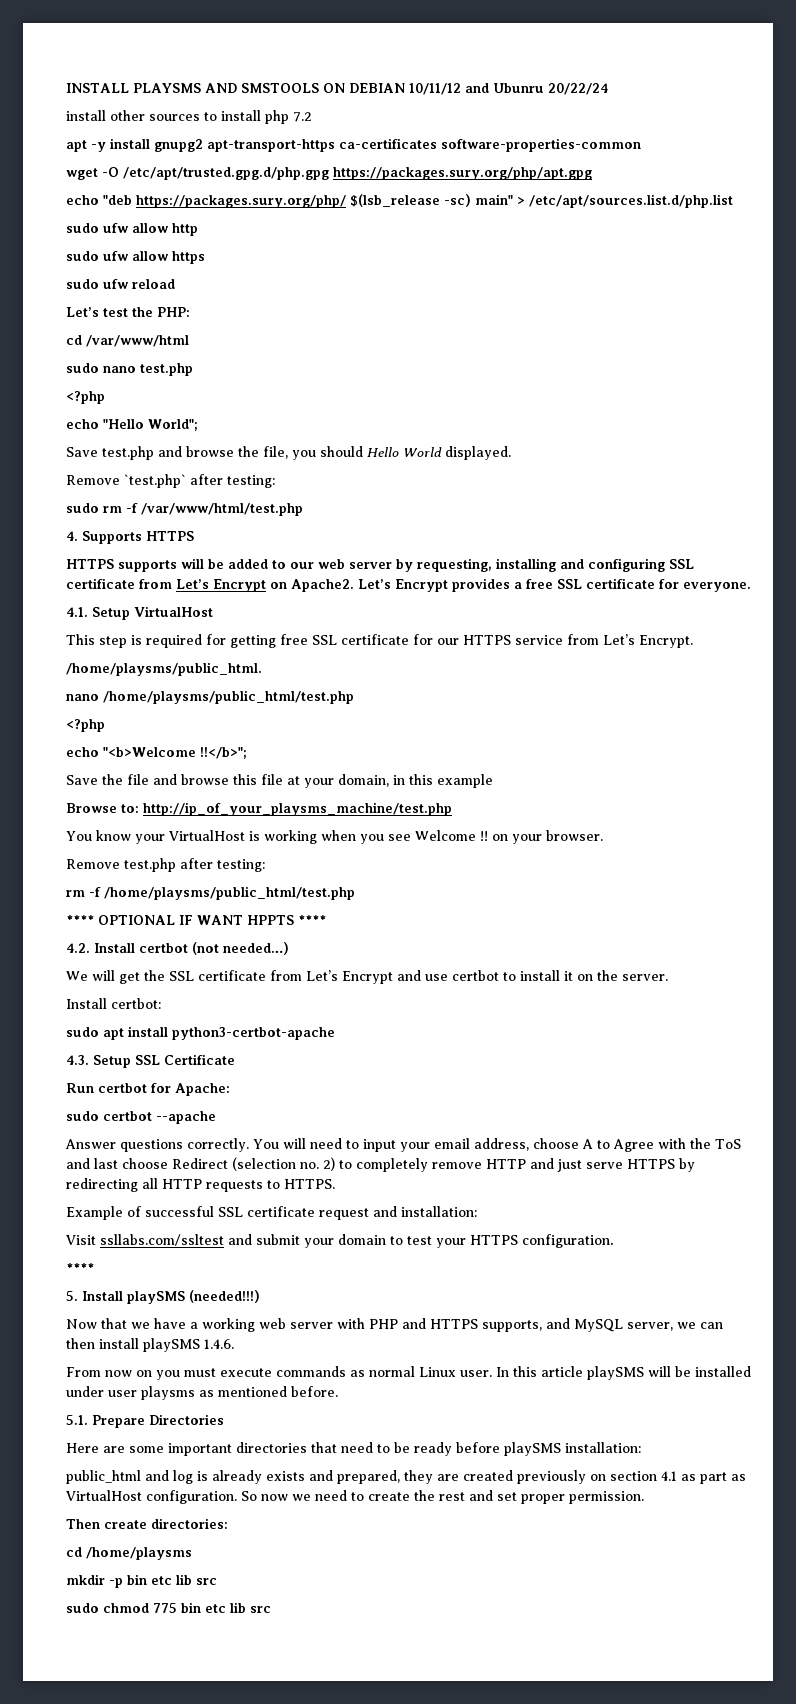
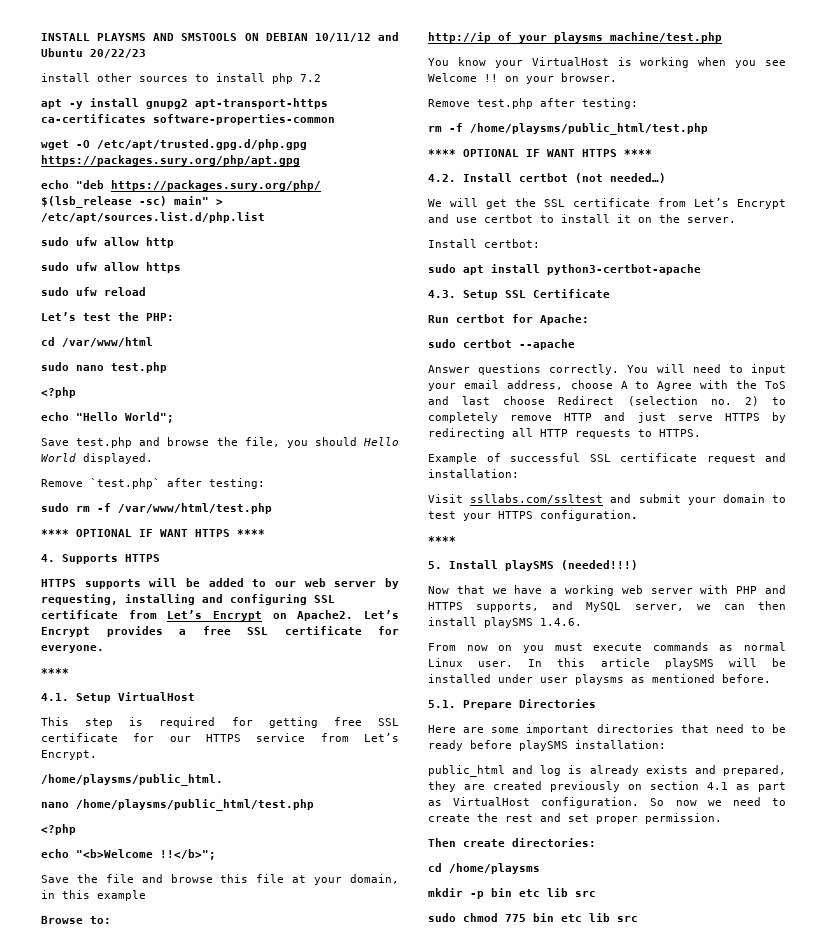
[493,83,608,95] Ubunru 20/22/24 -> [41,48,146,58] Ubuntu 20/22/23
(303, 509) none -> [41,529,265,537] // **** OPTIONAL IF WANT HTTPS ****
(751, 587) none -> [41,668,69,676] // ****
[247,915,294,925] HPPTS -> [582,149,617,157] HTTPS

